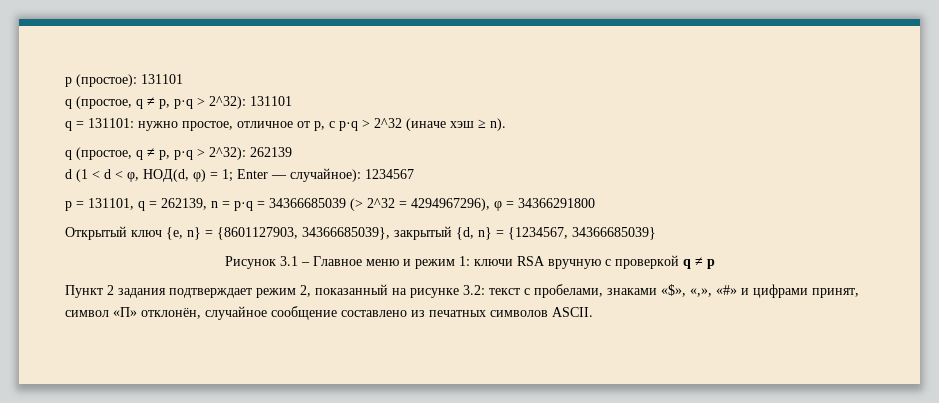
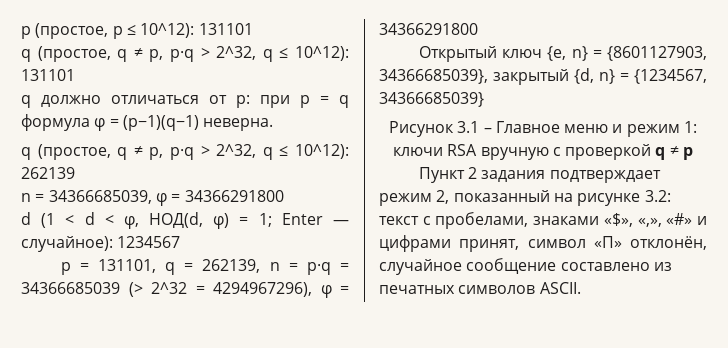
[65,74,137,87] p (простое): -> [21,23,195,39] p (простое, p ≤ 10^12):
[209,96,292,109] [65,118,506,131] [65,147,292,160] 2^32): 131101 // q = 131101: нужно простое, отличное от p, с p·q > 2^32 (иначе хэш ≥ n). // q (простое, q ≠ p, p·q > 2^32): 262139 -> [216,46,349,62] [21,69,75,81] [21,95,349,108] [21,114,274,131] [21,144,349,160] [21,167,75,179] [21,190,284,206] 2^32, q ≤ 10^12): 131101 // q должно отличаться от p: при p = q формула φ = (p−1)(q−1) неверна. // q (простое, q ≠ p, p·q > 2^32, q ≤ 10^12): 262139 // n = 34366685039, φ = 34366291800

